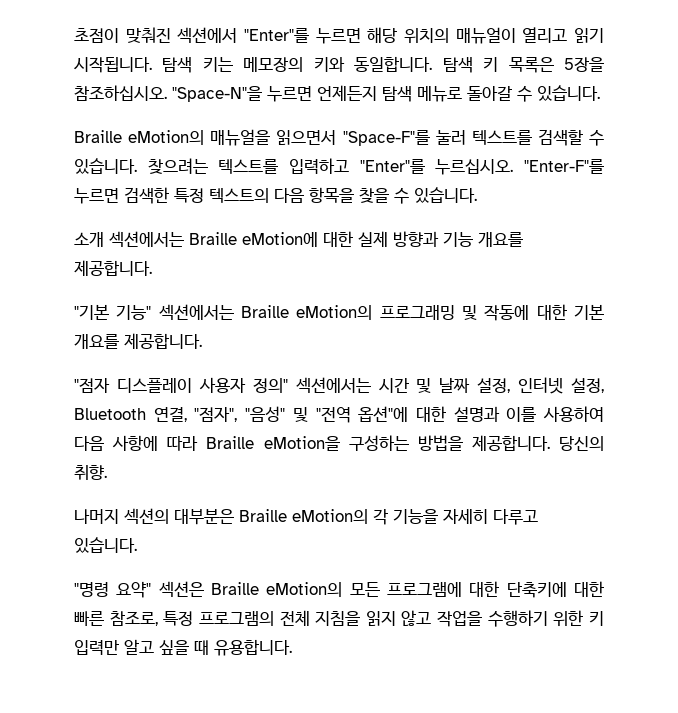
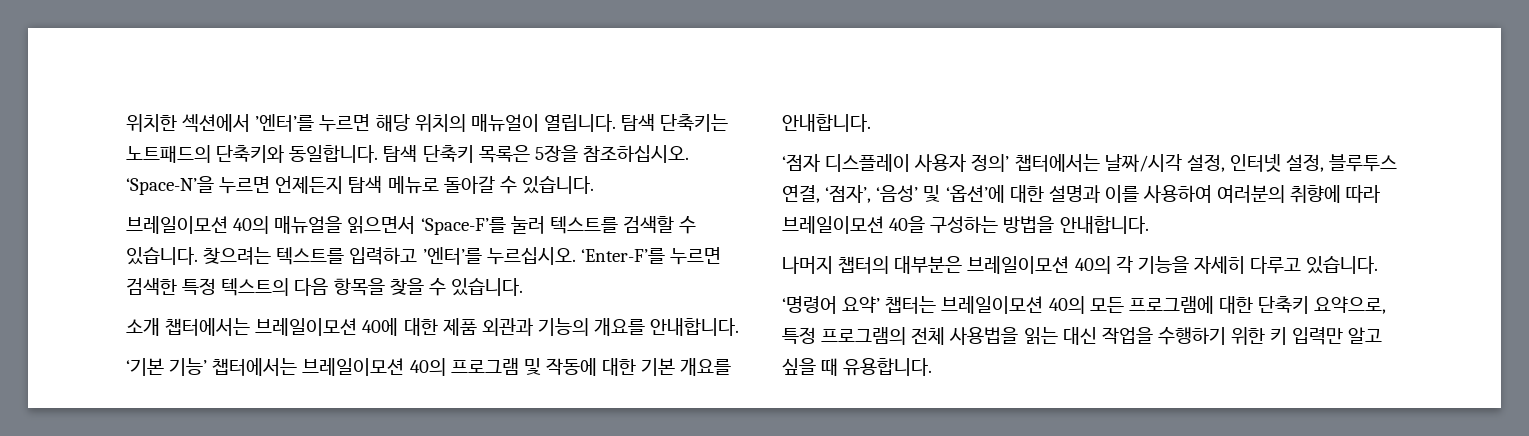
[74,27,604,44] [74,57,345,73] 초점이 맞춰진 섹션에서 "Enter"를 누르면 해당 위치의 매뉴얼이 열리고 읽기 시작됩니다. 탐색 키는 메모장의 키와 -> [126,114,729,132] [126,145,285,163] 위치한 섹션에서 ’엔터’를 누르면 해당 위치의 매뉴얼이 열립니다. 탐색 단축키는 노트패드의 단축키와
[483,57,499,72] 키 -> [422,145,474,163] 단축키
[172,86,262,102] "Space-N"을 -> [126,176,214,195] ‘Space-N’을
[74,130,205,145] Braille eMotion의 -> [126,216,270,234] 브레일이모션 40의
[342,130,430,146] "Space-F"를 -> [420,217,506,235] ‘Space-F’를
[359,159,604,175] "Enter"를 누르십시오. "Enter-F"를 -> [422,247,665,265] ’엔터’를 누르십시오. ‘Enter-F’를
[109,231,523,247] [74,260,152,276] [74,304,455,320] 섹션에서는 Braille eMotion에 대한 실제 방향과 기능 개요를 제공합니다. // "기본 기능" 섹션에서는 Braille eMotion의 프로그래밍 -> [165,318,740,336] [126,358,519,376] 챕터에서는 브레일이모션 40에 대한 제품 외관과 기능의 개요를 안내합니다. // ‘기본 기능’ 챕터에서는 브레일이모션 40의 프로그램
[124,333,202,349] [74,377,604,394] [74,406,604,423] [74,435,604,451] [74,465,107,480] [74,508,368,525] 제공합니다. // "점자 디스플레이 사용자 정의" 섹션에서는 시간 및 날짜 설정, 인터넷 설정, Bluetooth 연결, "점자", "음성" 및 "전역 옵션"에 대한 설명과 이를 사용하여 다음 사항에 따라 Braille eMotion을 구성하는 방법을 제공합니다. 당신의 취향. // 나머지 섹션의 대부분은 Braille eMotion의 -> [782,114,871,132] [782,154,1398,172] [782,185,1381,203] [782,216,1149,234] [782,256,1111,274] 안내합니다. // ‘점자 디스플레이 사용자 정의’ 챕터에서는 날짜/시각 설정, 인터넷 설정, 블루투스 연결, ‘점자’, ‘음성’ 및 ‘옵션’에 대한 설명과 이를 사용하여 여러분의 취향에 따라 브레일이모션 40을 구성하는 방법을 안내합니다. // 나머지 챕터의 대부분은 브레일이모션 40의
[74,581,604,598] [74,610,432,626] "명령 요약" 섹션은 Braille eMotion의 모든 프로그램에 대한 단축키에 대한 빠른 참조로, 특정 프로그램의 전체 지침을 읽지 않고 -> [782,296,1387,314] [782,327,1097,345] ‘명령어 요약’ 챕터는 브레일이모션 40의 모든 프로그램에 대한 단축키 요약으로, 특정 프로그램의 전체 사용법을 읽는 대신

